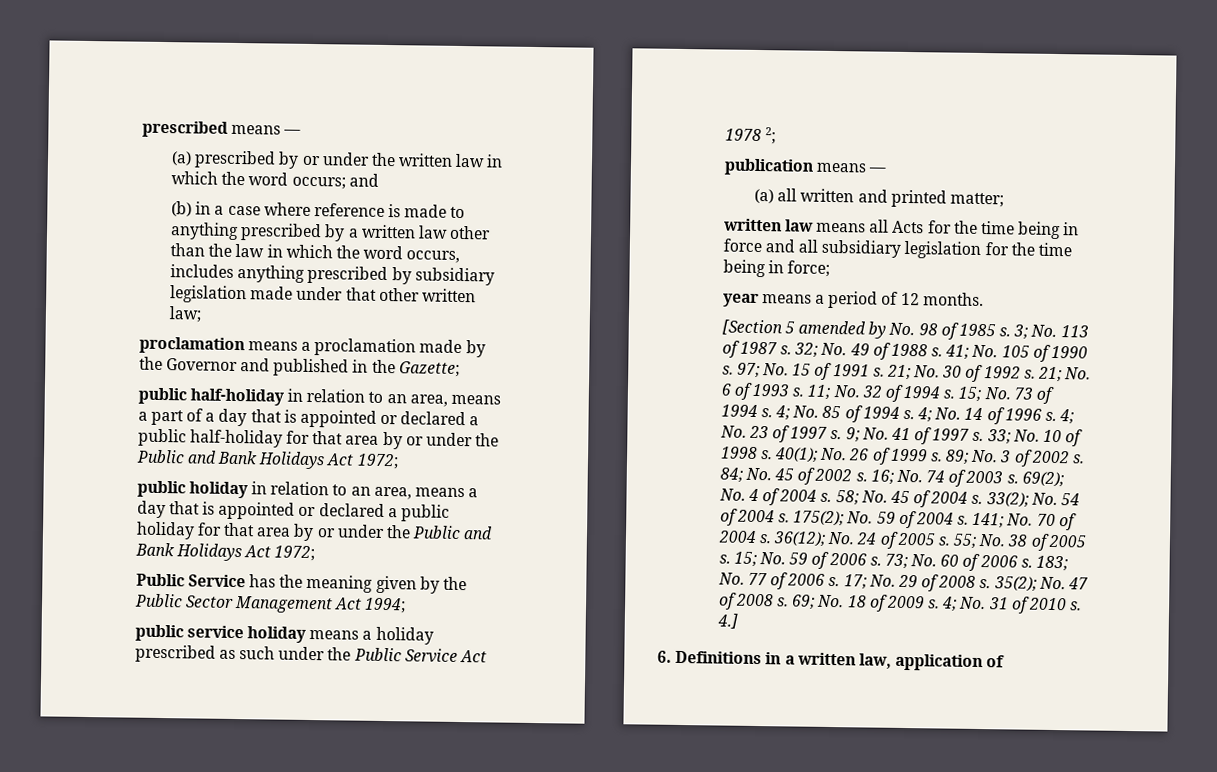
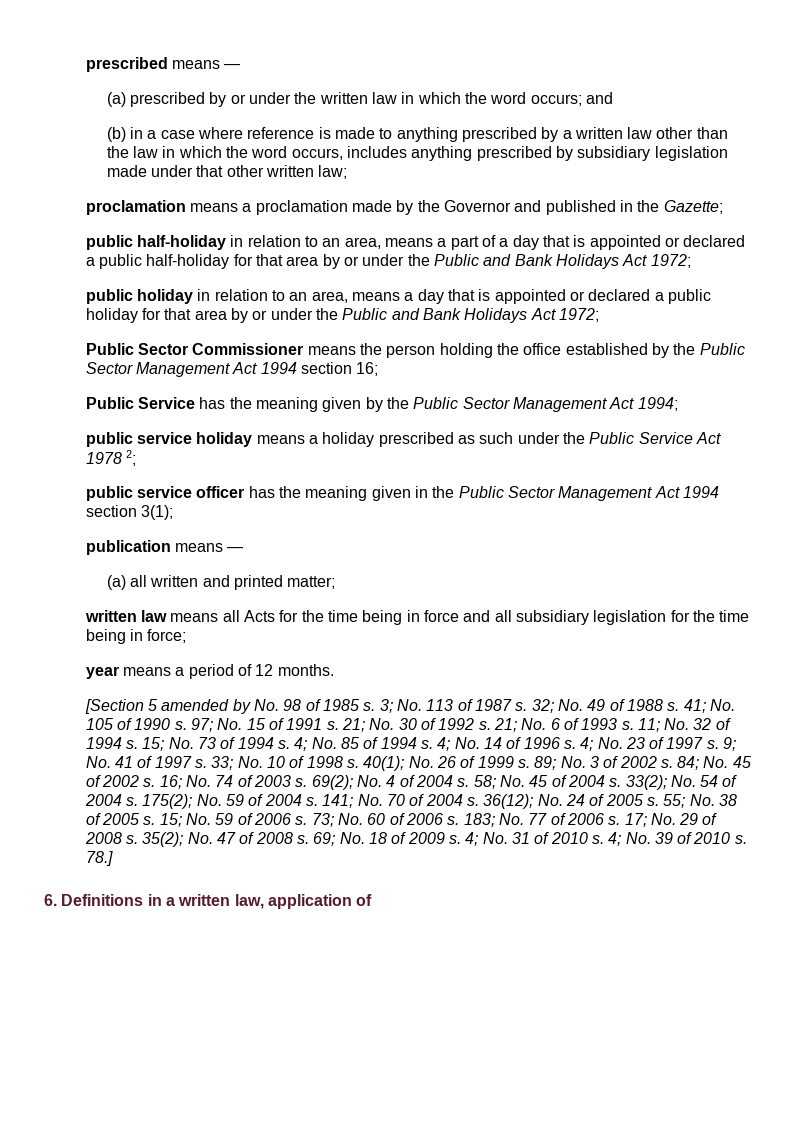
(316, 553) none -> [85,343,745,358] [85,362,379,377] // Public Sector Commissioner means the person holding the office established by the Public Sector Management Act 1994 section 16;
(776, 136) none -> [85,486,719,501] [85,505,174,520] // public service officer has the meaning given in the Public Sector Management Act 1994 section 3(1);
[716,613,738,629] 4.] -> [608,832,747,846] [85,851,113,866] 4; No. 39 of 2010 s. 78.]

